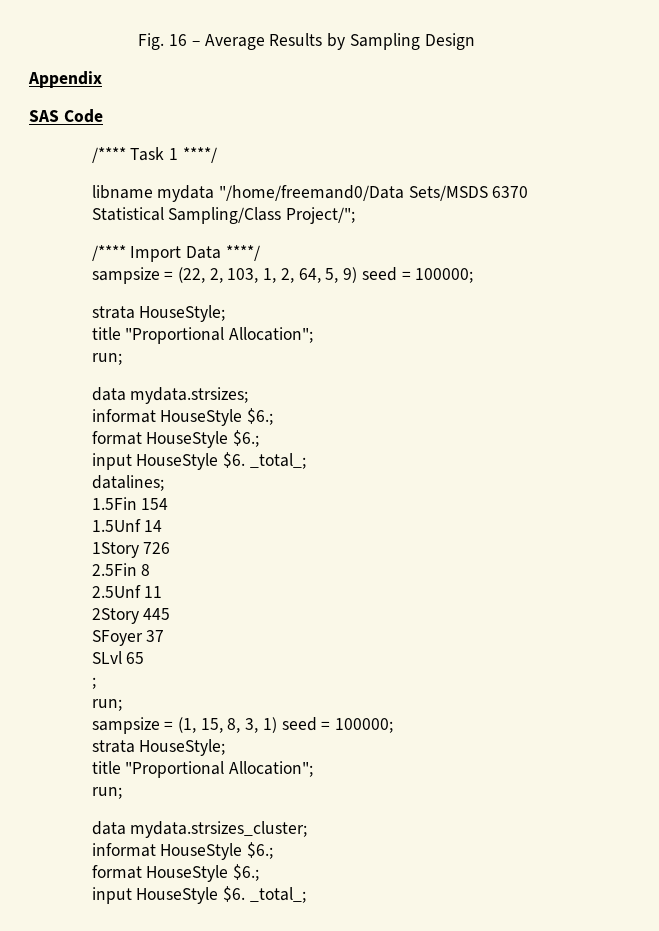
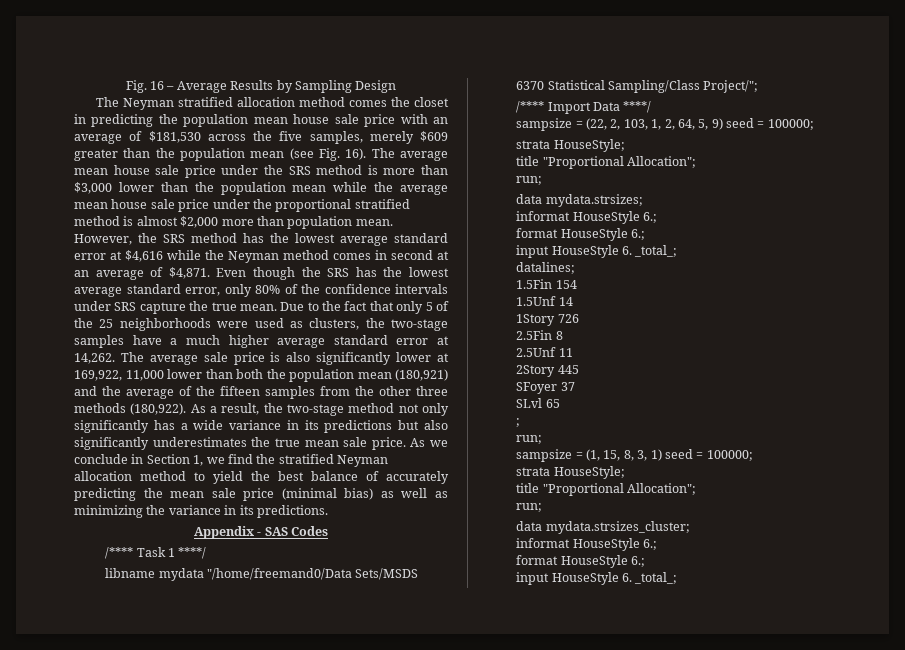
[28,71,102,88] [29,109,103,123] Appendix // SAS Code -> [96,97,450,110] [74,114,449,127] [74,131,448,144] [74,148,448,161] [74,165,448,178] [74,182,448,195] [74,199,410,212] [74,216,393,229] [74,233,448,246] [74,250,449,263] [74,267,449,280] [74,284,448,297] [74,301,449,314] [74,318,448,331] [74,335,449,348] [74,352,449,365] [74,369,448,382] [74,386,448,399] [74,403,449,416] [74,420,448,433] [74,437,448,450] [74,454,388,467] [74,471,449,484] [74,488,448,501] [74,505,328,518] [193,526,329,539] The Neyman stratified allocation method comes the closet in predicting the population mean house sale price with an average of $181,530 across the five samples, merely $609 greater than the population mean (see Fig. 16). The average mean house sale price under the SRS method is more than $3,000 lower than the population mean while the average mean house sale price under the proportional stratified method is almost $2,000 more than population mean. However, the SRS method has the lowest average standard error at $4,616 while the Neyman method comes in second at an average of $4,871. Even though the SRS has the lowest average standard error, only 80% of the confidence intervals under SRS capture the true mean. Due to the fact that only 5 of the 25 neighborhoods were used as clusters, the two-stage samples have a much higher average standard error at 14,262. The average sale price is also significantly lower at 169,922, 11,000 lower than both the population mean (180,921) and the average of the fifteen samples from the other three methods (180,922). As a result, the two-stage method not only significantly has a wide variance in its predictions but also significantly underestimates the true mean sale price. As we conclude in Section 1, we find the stratified Neyman allocation method to yield the best balance of accurately predicting the mean sale price (minimal bias) as well as minimizing the variance in its predictions. // Appendix - SAS Codes
[247,408,274,425] [91,430,260,448] [91,452,246,470] $6.; // format HouseStyle $6.; // input HouseStyle $6. -> [643,212,658,223] [516,228,646,241] [516,245,633,258] 6.; // format HouseStyle 6.; // input HouseStyle 6.
[247,842,274,859] [91,864,260,882] [91,886,246,904] $6.; // format HouseStyle $6.; // input HouseStyle $6. -> [643,539,658,550] [516,555,646,568] [516,572,633,585] 6.; // format HouseStyle 6.; // input HouseStyle 6.

